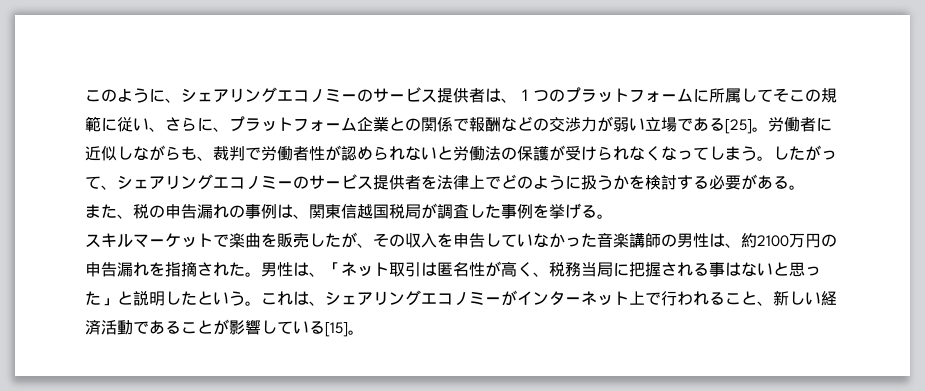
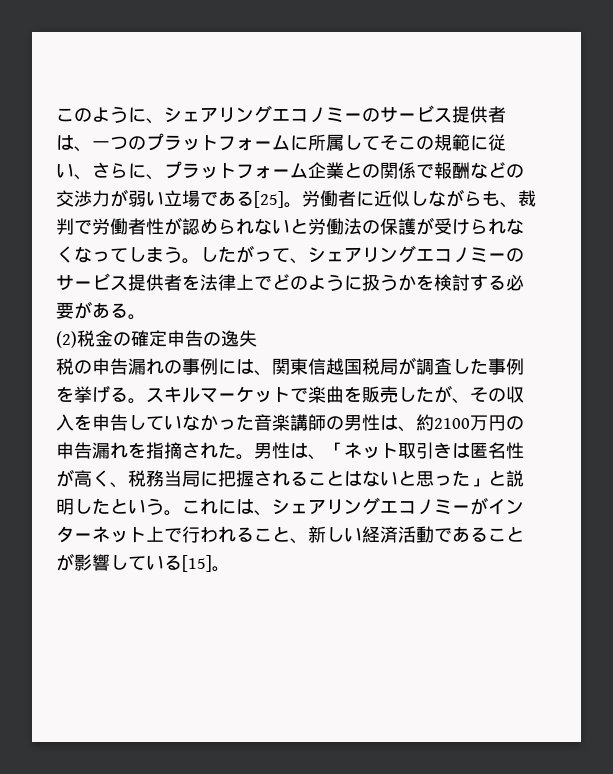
[517,89,533,101] １ -> [92,141,110,149] 一
[85,204,133,219] また、 -> [56,330,257,348] (2)税金の確定申告の逸失 //
(277, 211) none -> [218,359,236,375] に
(613, 216) // -> (146, 401) none
(421, 269) none -> [434,442,452,459] き
[709,262,725,277] 事 -> [308,470,344,486] こと
(293, 298) none -> [218,499,236,515] に

